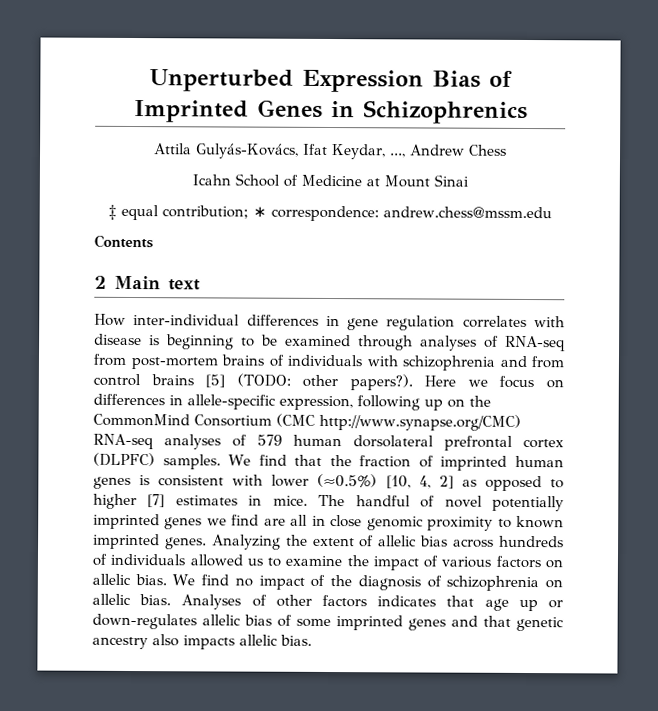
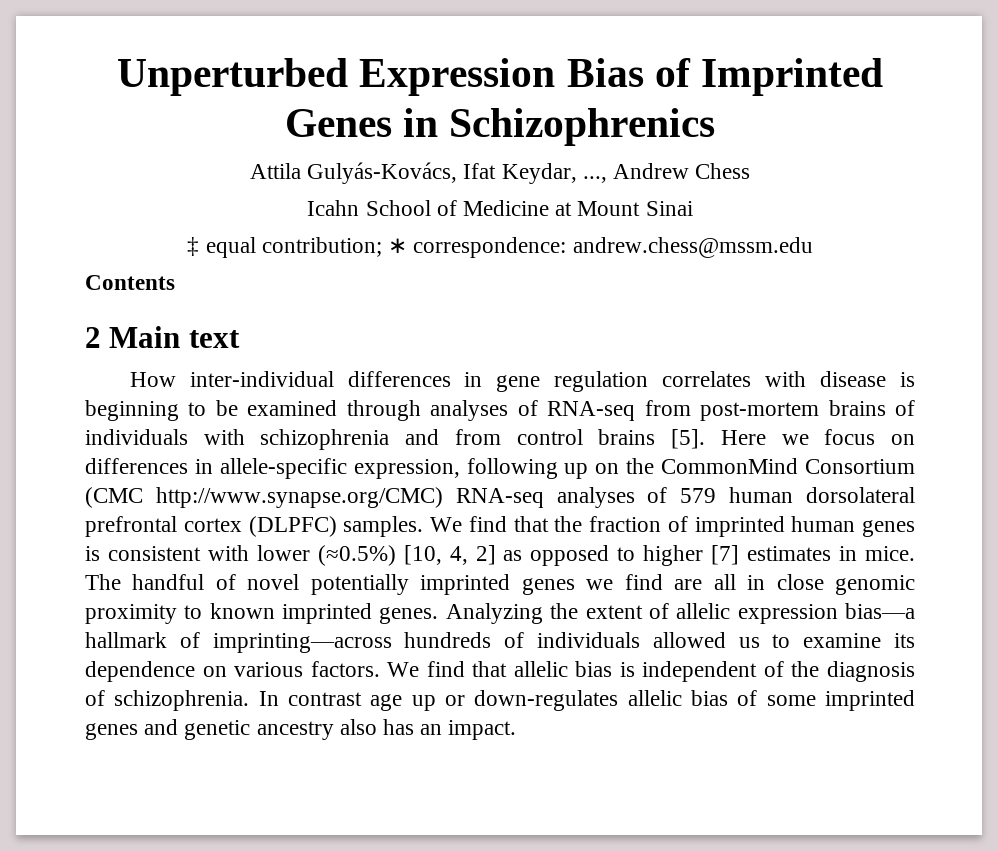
[205,373,413,391] [5] (TODO: other papers?). -> [671,429,706,449] [5].
[420,535,495,548] bias across -> [737,603,915,624] [85,632,392,653] expression bias—a hallmark of imprinting—across
[346,555,563,571] [92,573,563,592] [92,593,475,610] the impact of various factors on allelic bias. We find no impact of the diagnosis of schizophrenia on allelic bias. Analyses of other factors indicates that -> [893,633,915,648] [85,661,916,682] [85,690,362,711] its dependence on various factors. We find that allelic bias is independent of the diagnosis of schizophrenia. In contrast
[483,615,511,627] that -> (179, 727) none
[183,634,312,650] impacts allelic bias. -> [383,719,517,740] has an impact.

